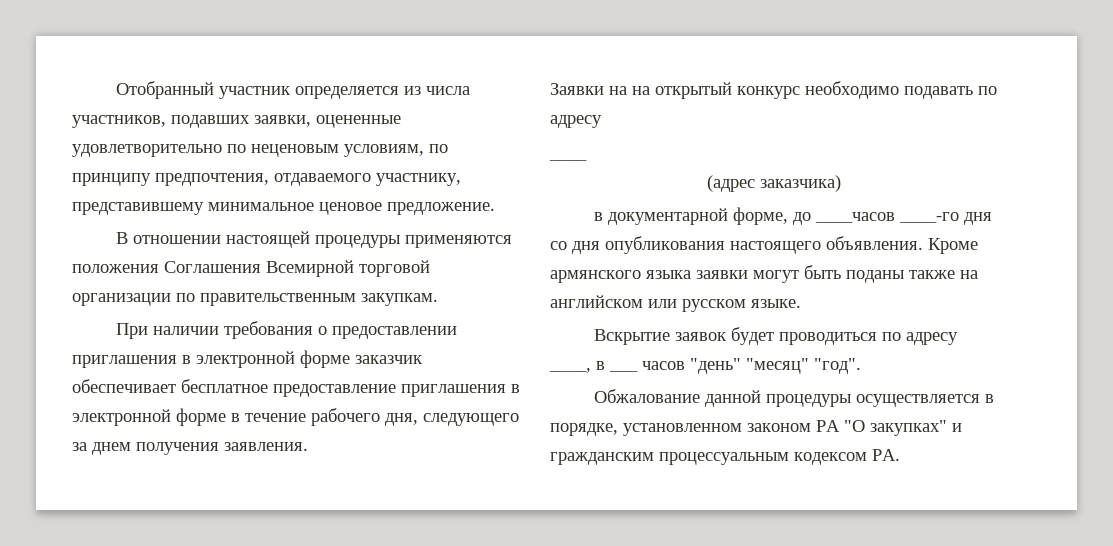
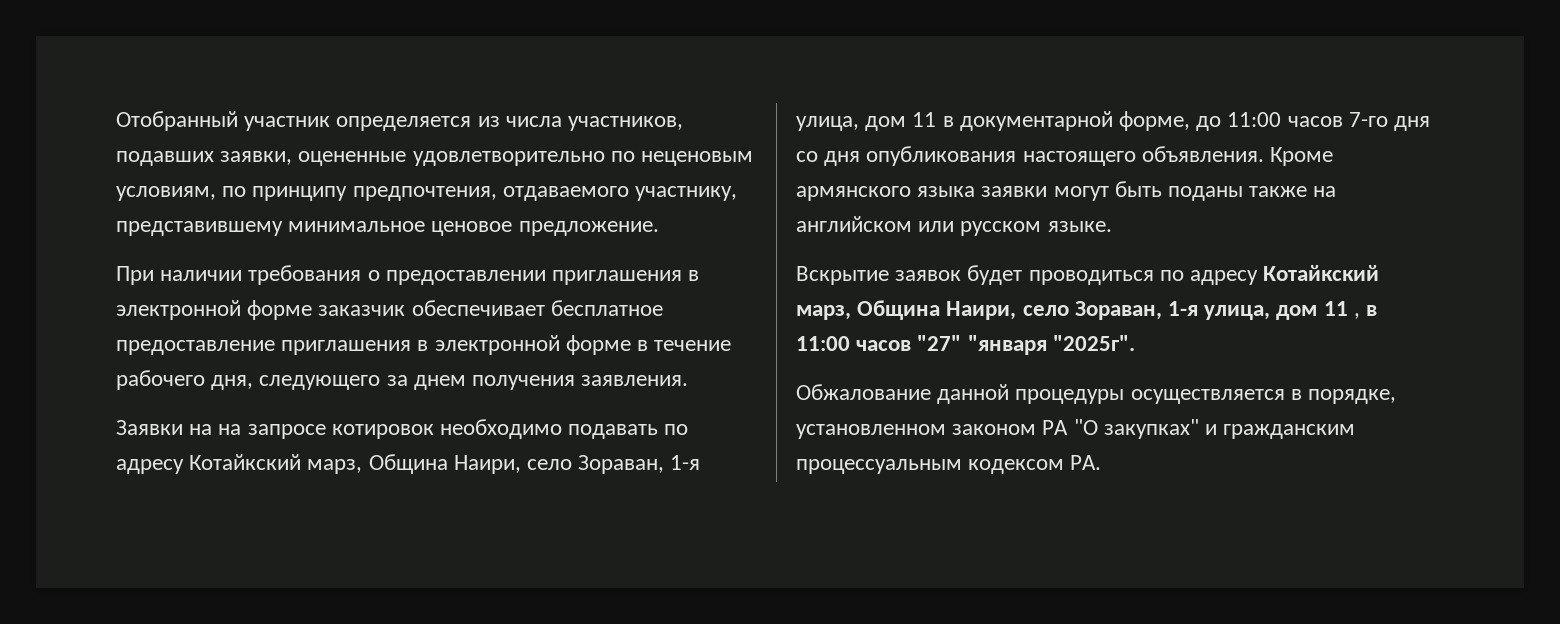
[116,231,513,248] [72,260,430,277] [72,293,438,306] // В отношении настоящей процедуры применяются положения Соглашения Всемирной торговой организации по правительственным закупкам. -> (659, 228) none
[655,82,800,99] открытый конкурс -> [247,424,434,439] запросе котировок
[549,159,587,161] [707,175,841,192] // ____ // (адрес заказчика) // -> [189,454,701,474] [796,112,937,131] Котайкский марз, Община Наири, село Зораван, 1-я улица, дом 11
[815,212,960,223] ____часов ____-го -> [1227,112,1388,127] 11:00 часов 7-го
[549,361,605,373] [609,370,638,372] [642,358,861,374] ____, в ___ часов "день" "месяц" "год". -> [1263,265,1380,281] [796,300,1378,320] [796,335,1135,355] Котайкский марз, Община Наири, село Зораван, 1-я улица, дом 11 , в 11:00 часов "27" "января "2025г".

